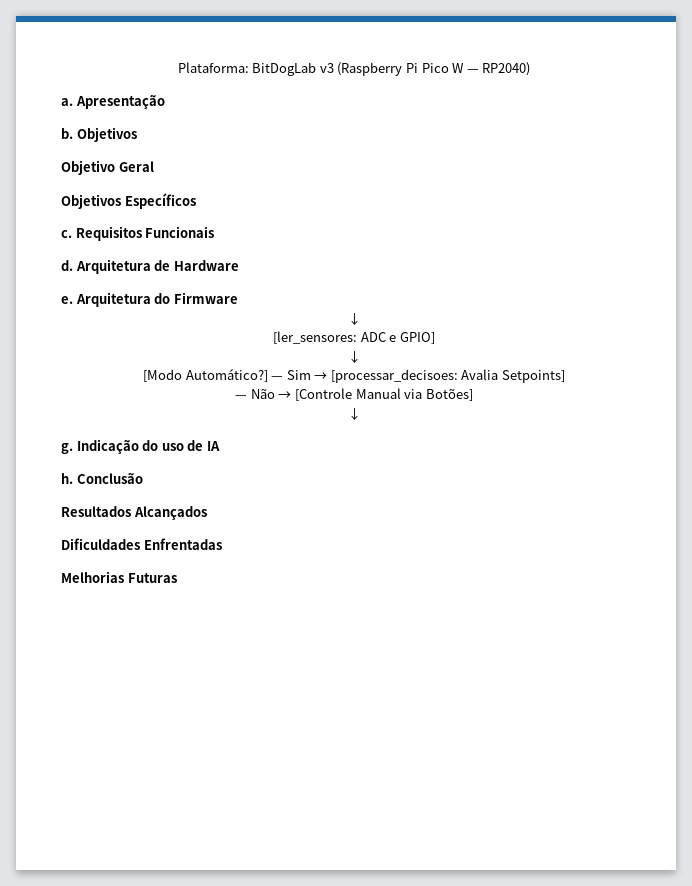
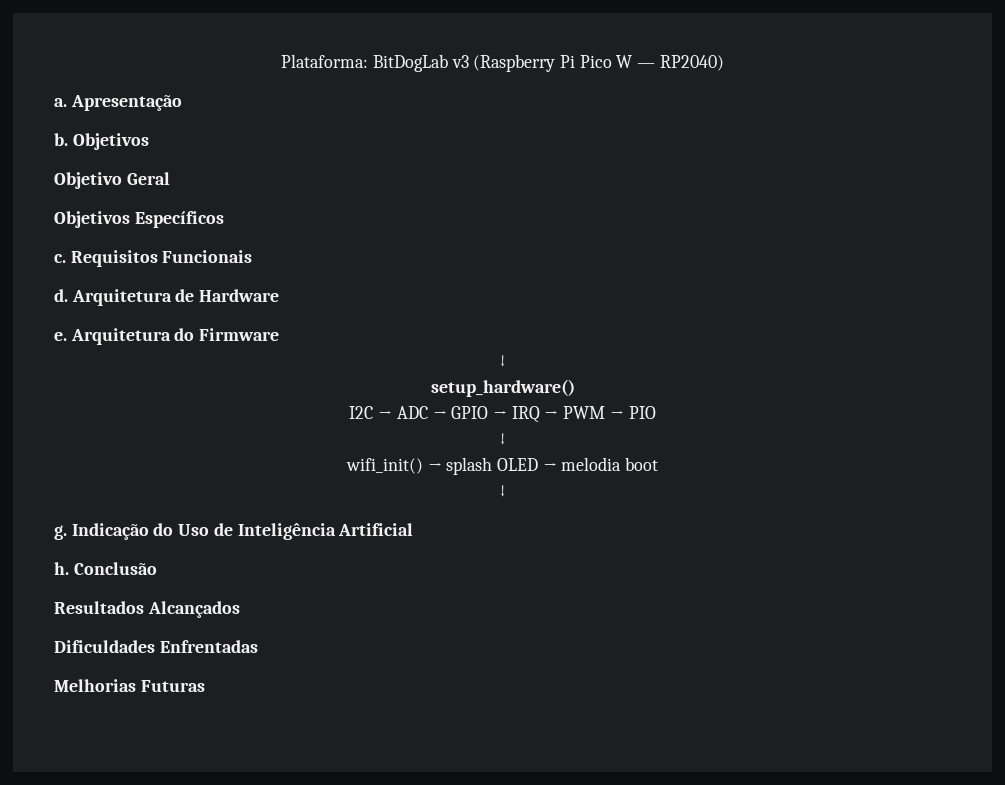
[273,331,435,344] [347,350,361,363] [143,368,565,383] [235,388,473,401] [ler_sensores: ADC e GPIO] // ↓ // [Modo Automático?] — Sim → [processar_decisoes: Avalia Setpoints] // — Não → [Controle Manual via Botões] -> [430,379,575,397] [349,406,656,423] [500,433,505,445] [345,457,659,475] setup_hardware() // I2C → ADC → GPIO → IRQ → PWM → PIO // ↓ // wifi_init() → splash OLED → melodia boot
[161,440,220,451] uso de IA -> [178,523,414,540] Uso de Inteligência Artificial

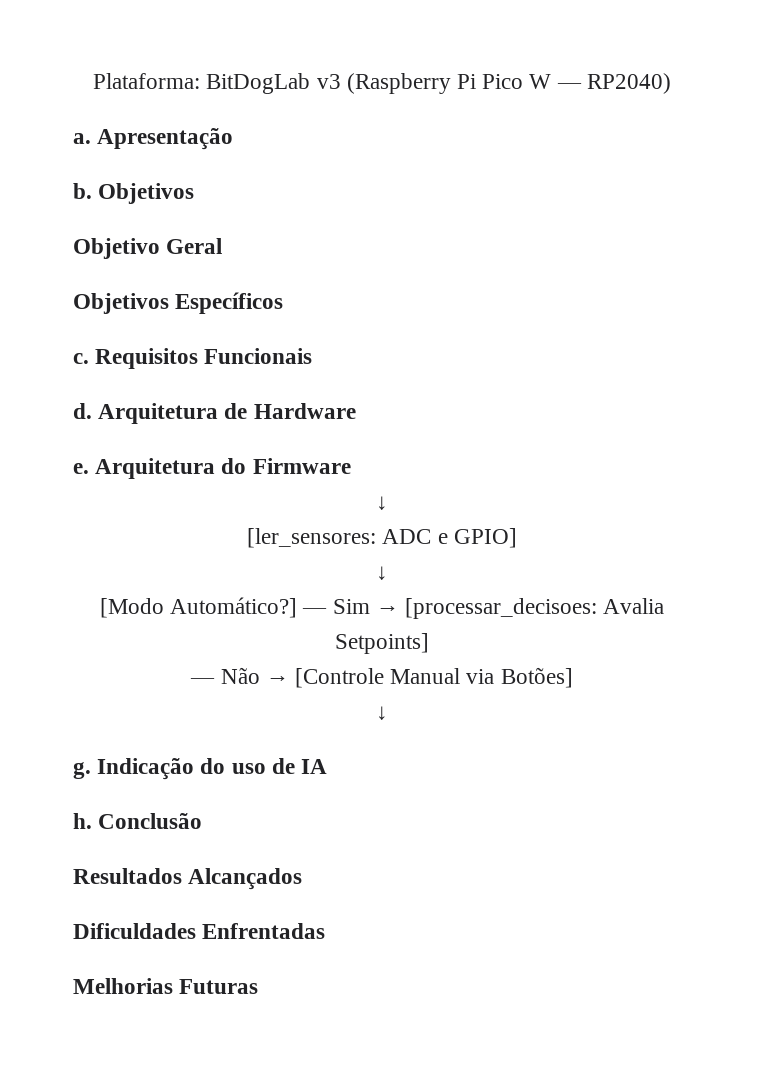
[430,379,575,397] [349,406,656,423] [500,433,505,445] [345,457,659,475] setup_hardware() // I2C → ADC → GPIO → IRQ → PWM → PIO // ↓ // wifi_init() → splash OLED → melodia boot -> [247,528,517,548] [376,566,388,580] [99,597,665,619] [335,633,429,654] [190,667,573,688] [ler_sensores: ADC e GPIO] // ↓ // [Modo Automático?] — Sim → [processar_decisoes: Avalia Setpoints] // — Não → [Controle Manual via Botões]
[178,523,414,540] Uso de Inteligência Artificial -> [231,758,328,774] uso de IA

